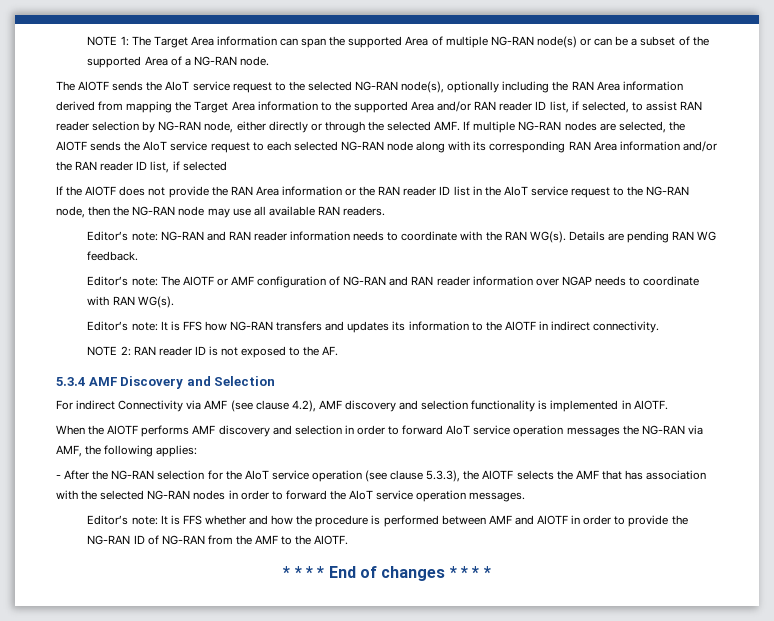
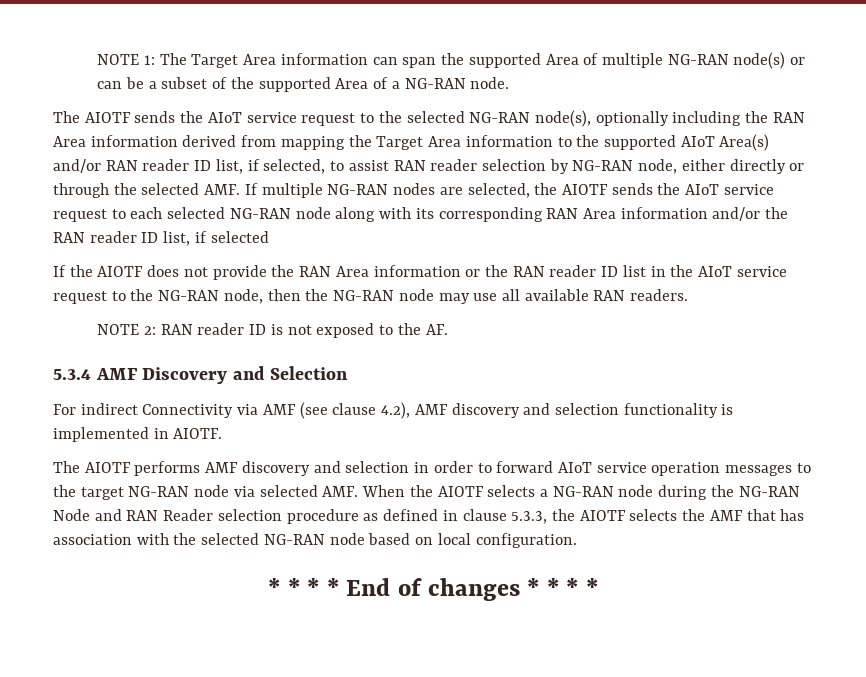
[411,101,435,111] Area -> [680,134,770,151] AIoT Area(s)
[87,231,717,243] [87,251,139,261] [87,276,700,288] [87,296,174,308] [87,321,660,333] // Editor’s note: NG-RAN and RAN reader information needs to coordinate with the RAN WG(s). Details are pending RAN WG feedback. // Editor’s note: The AIOTF or AMF configuration of NG-RAN and RAN reader information over NGAP needs to coordinate with RAN WG(s). // Editor’s note: It is FFS how NG-RAN transfers and updates its information to the AIOTF in indirect connectivity. -> (689, 295) none
[56,425,105,435] When the -> [53,461,80,473] The
[622,425,703,435] [56,445,198,457] [56,470,461,482] the NG-RAN via AMF, the following applies: // - After the NG-RAN selection for the AIoT service operation (see clause 5.3.3), -> [796,463,811,473] [53,485,800,500] [53,509,548,524] to the target NG-RAN node via selected AMF. When the AIOTF selects a NG-RAN node during the NG-RAN Node and RAN Reader selection procedure as defined in clause 5.3.3,
[193,490,526,502] [87,515,688,527] [87,535,349,545] nodes in order to forward the AIoT service operation messages. // Editor’s note: It is FFS whether and how the procedure is performed between AMF and AIOTF in order to provide the NG-RAN ID of NG-RAN from the AMF to the AIOTF. -> [329,533,577,548] node based on local configuration.

